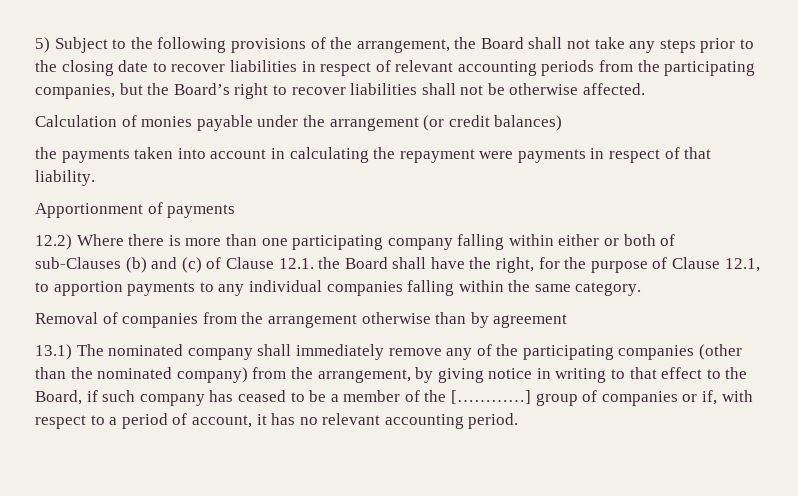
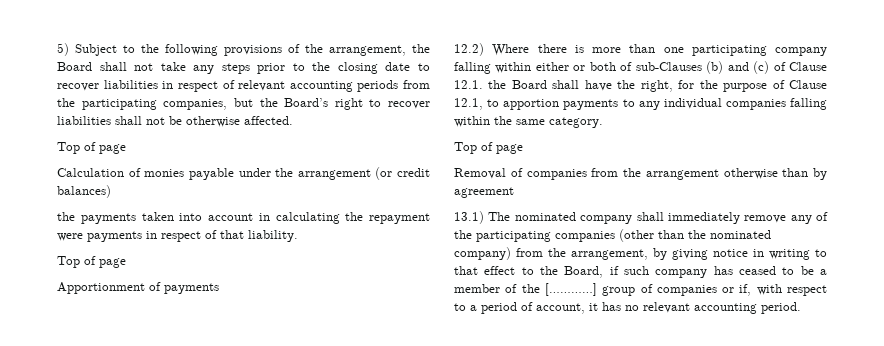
(646, 89) none -> [57,142,126,154] // Top of page
(95, 178) none -> [57,256,126,268] // Top of page
(642, 289) none -> [454,142,523,154] // Top of page

